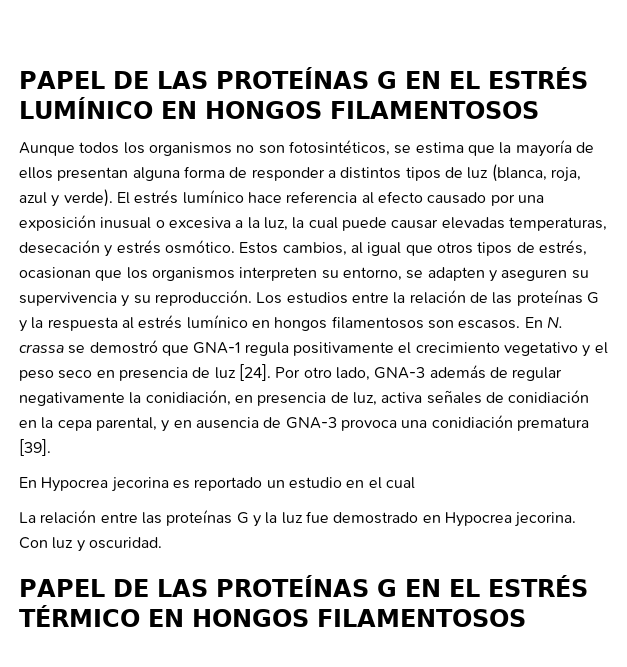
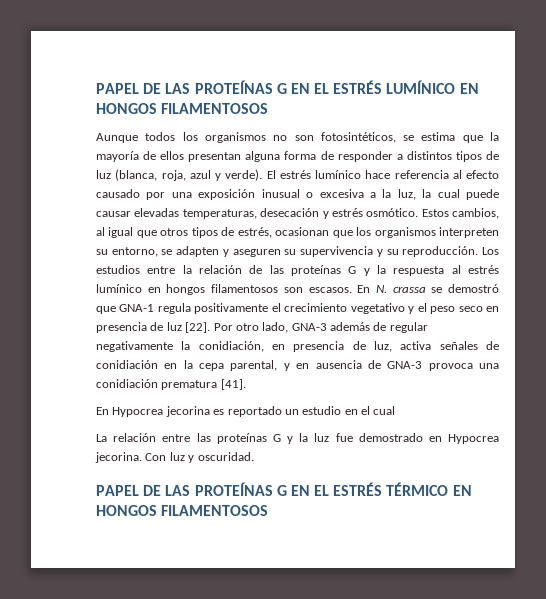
[238,364,271,381] [24]. -> [185,322,211,333] [22].
[19,439,51,456] [39]. -> [220,379,246,390] [41].

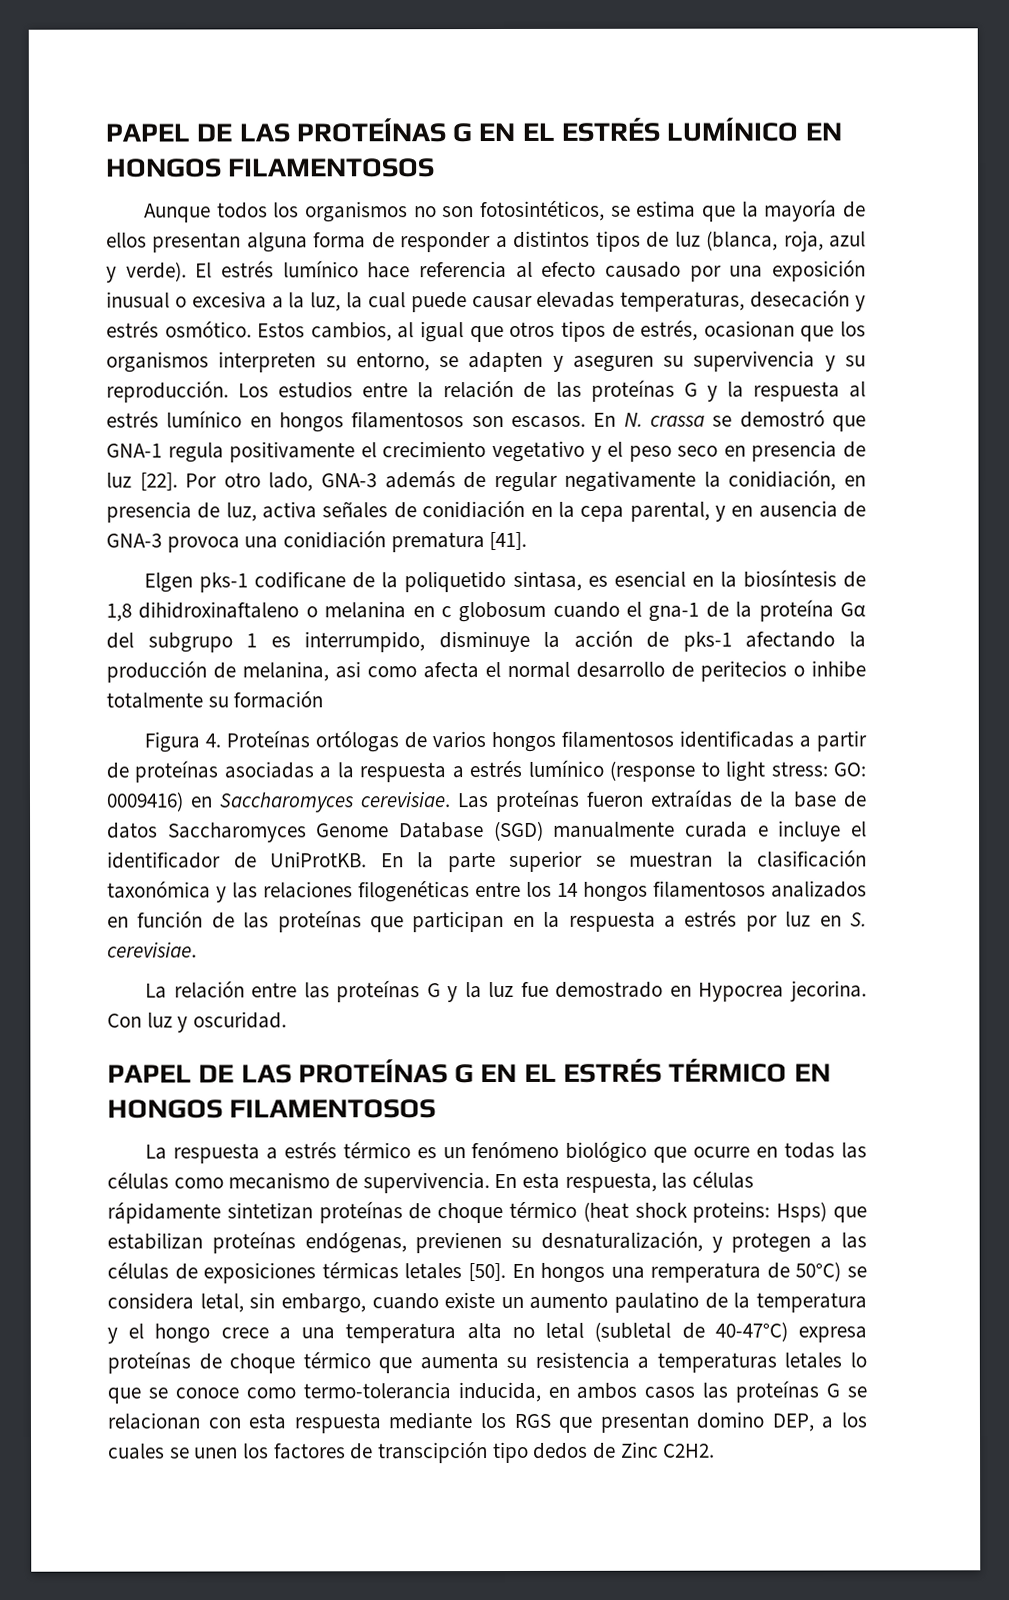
[96,406,396,417] En Hypocrea jecorina es reportado un estudio en el cual -> [144,569,866,593] [106,599,866,623] [106,630,866,653] [106,660,866,683] [106,691,324,709] [144,730,867,753] [106,759,866,783] [106,789,867,813] [107,820,867,843] [107,850,867,873] [107,880,867,903] [107,910,867,933] [107,941,197,958] Elgen pks-1 codificane de la poliquetido sintasa, es esencial en la biosíntesis de 1,8 dihidroxinaftaleno o melanina en c globosum cuando el gna-1 de la proteína Gα del subgrupo 1 es interrumpido, disminuye la acción de pks-1 afectando la producción de melanina, asi como afecta el normal desarrollo de peritecios o inhibe totalmente su formación // Figura 4. Proteínas ortólogas de varios hongos filamentosos identificadas a partir de proteínas asociadas a la respuesta a estrés lumínico (response to light stress: GO: 0009416) en Saccharomyces cerevisiae. Las proteínas fueron extraídas de la base de datos Saccharomyces Genome Database (SGD) manualmente curada e incluye el identificador de UniProtKB. En la parte superior se muestran la clasificación taxonómica y las relaciones filogenéticas entre los 14 hongos filamentosos analizados en función de las proteínas que participan en la respuesta a estrés por luz en S. cerevisiae.
(269, 510) none -> [145,1141,868,1164] [107,1171,755,1194] [107,1201,867,1224] [107,1231,868,1254] [107,1261,867,1284] [107,1291,867,1314] [107,1321,868,1344] [107,1351,867,1374] [107,1380,867,1404] [107,1411,867,1434] [108,1441,716,1464] // La respuesta a estrés térmico es un fenómeno biológico que ocurre en todas las células como mecanismo de supervivencia. En esta respuesta, las células rápidamente sintetizan proteínas de choque térmico (heat shock proteins: Hsps) que estabilizan proteínas endógenas, previenen su desnaturalización, y protegen a las células de exposiciones térmicas letales [50]. En hongos una remperatura de 50°C) se considera letal, sin embargo, cuando existe un aumento paulatino de la temperatura y el hongo crece a una temperatura alta no letal (subletal de 40-47°C) expresa proteínas de choque térmico que aumenta su resistencia a temperaturas letales lo que se conoce como termo-tolerancia inducida, en ambos casos las proteínas G se relacionan con esta respuesta mediante los RGS que presentan domino DEP, a los cuales se unen los factores de transcipción tipo dedos de Zinc C2H2.

